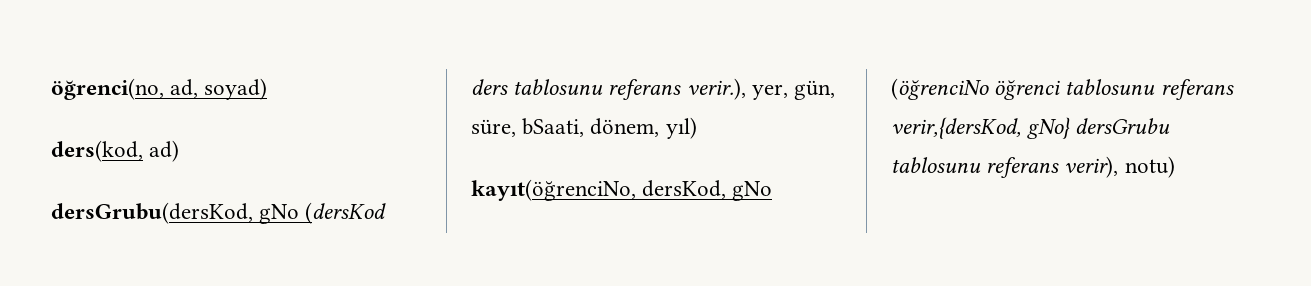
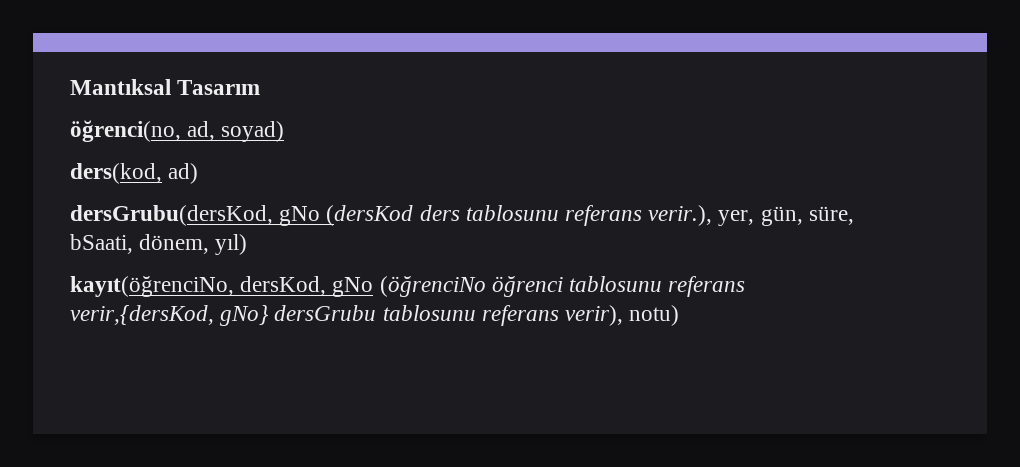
(51, 89) none -> [70,79,261,95] Mantıksal Tasarım //

